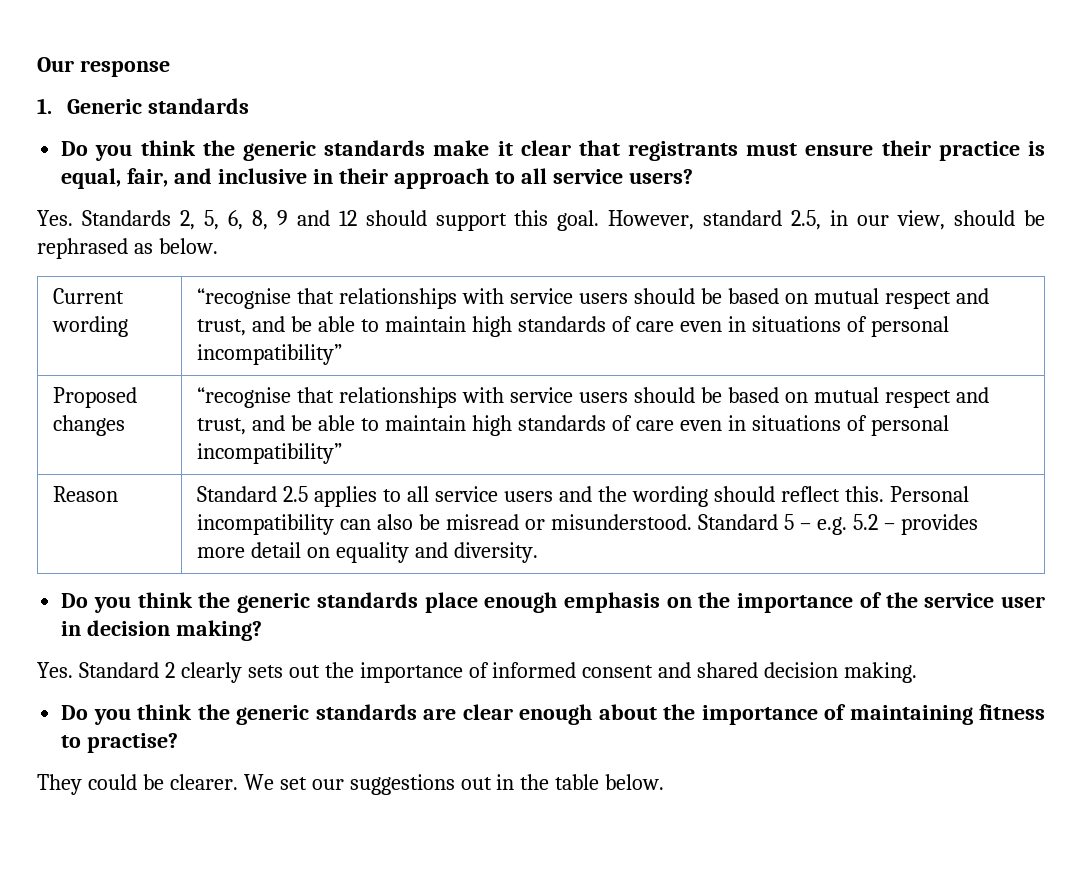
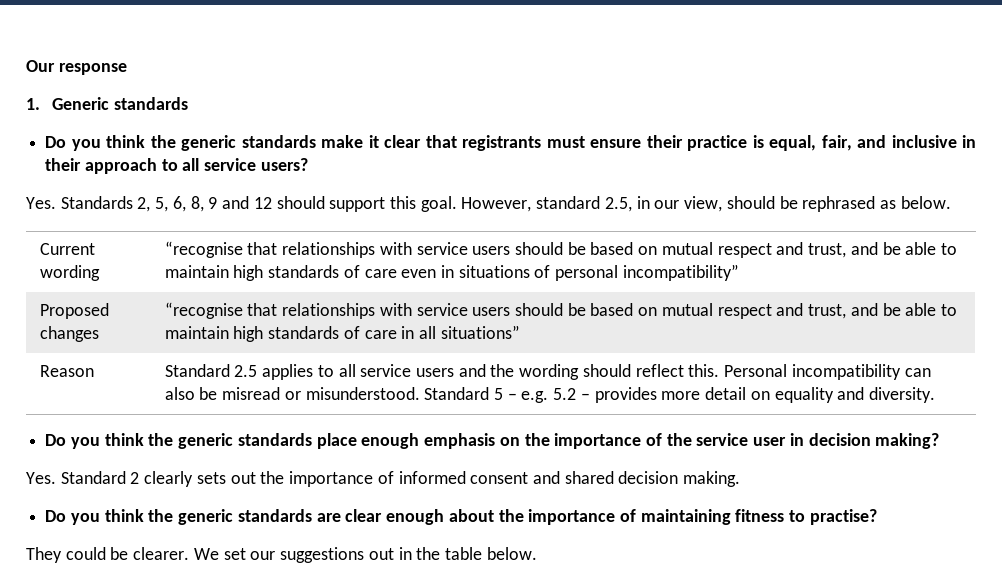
[679,415,949,436] [197,443,343,464] even in situations of personal incompatibility” -> [401,325,520,339] in all situations”

